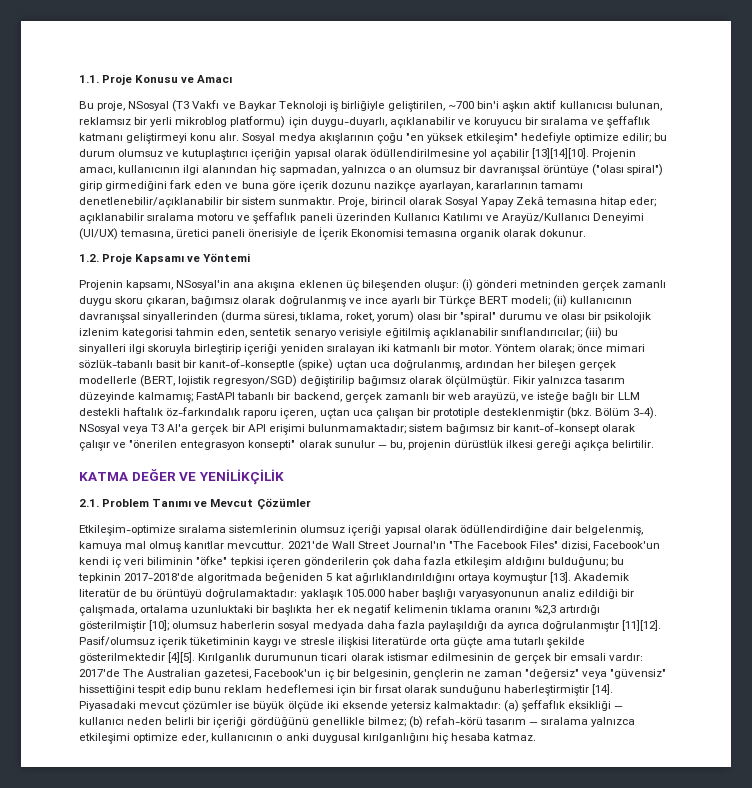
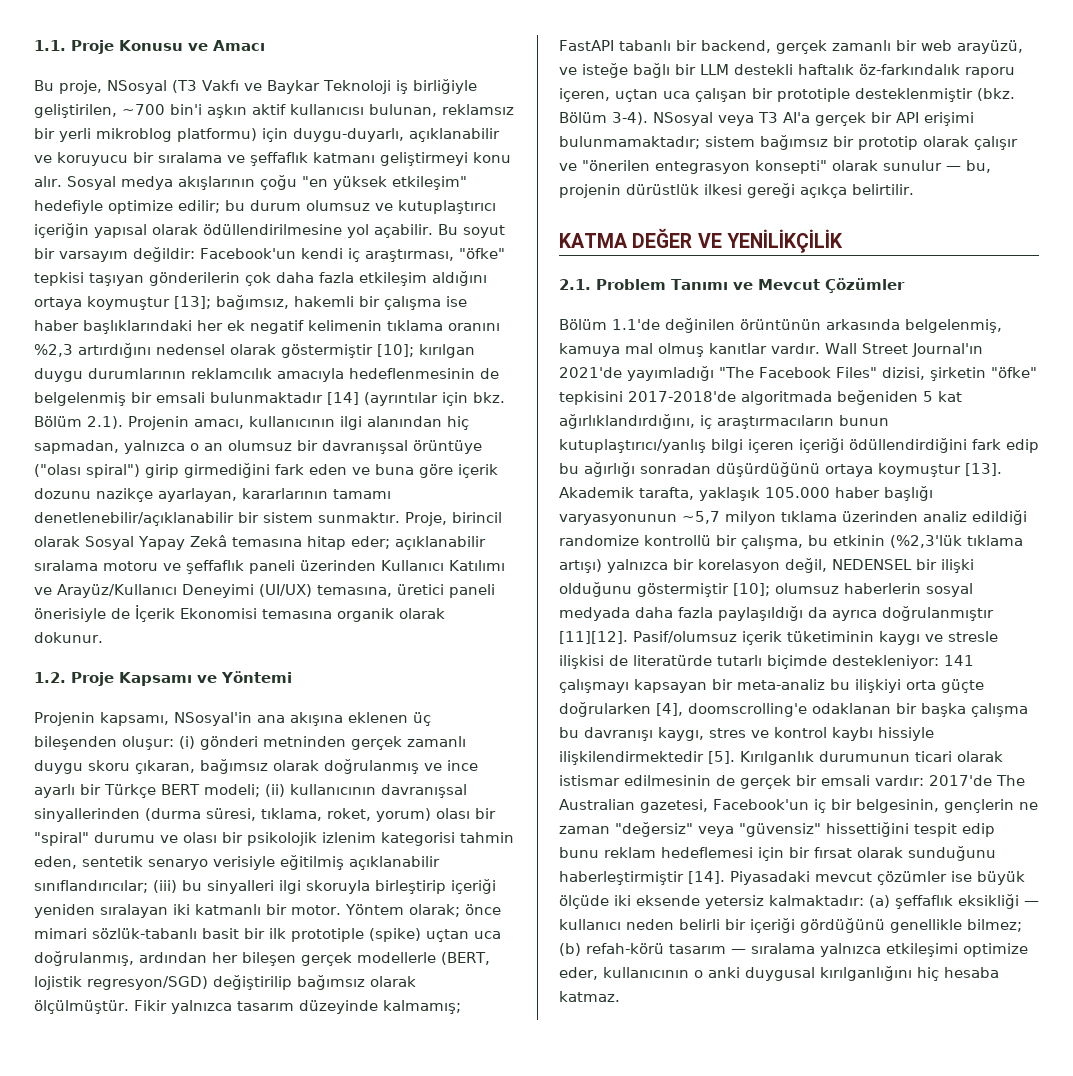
[489,148,590,160] açabilir [13][14][10]. -> [374,224,505,238] [34,247,505,262] [34,271,487,286] [34,295,467,310] [34,320,500,334] [34,343,475,358] [34,368,499,382] [34,392,505,406] [34,416,123,429] açabilir. Bu soyut bir varsayım değildir: Facebook'un kendi iç araştırması, "öfke" tepkisi taşıyan gönderilerin çok daha fazla etkileşim aldığını ortaya koymuştur [13]; bağımsız, hakemli bir çalışma ise haber başlıklarındaki her ek negatif kelimenin tıklama oranını %2,3 artırdığını nedensel olarak göstermiştir [10]; kırılgan duygu durumlarının reklamcılık amacıyla hedeflenmesinin de belgelenmiş bir emsali bulunmaktadır [14] (ayrıntılar için bkz. Bölüm 2.1).
[199,359,296,370] kanıt-of-konseptle -> [269,928,364,942] ilk prototiple
[513,423,601,434] kanıt-of-konsept -> [858,136,918,150] prototip
[79,525,572,536] Etkileşim-optimize sıralama sistemlerinin olumsuz içeriği yapısal olarak ödüllendirdiğine dair -> [559,318,900,333] Bölüm 1.1'de değinilen örüntünün arkasında
[227,541,329,549] mevcuttur. 2021'de -> [771,343,820,354] vardır.
(446, 545) none -> [559,366,714,381] 2021'de yayımladığı
[593,541,661,549] [79,556,625,568] [78,573,121,583] Facebook'un kendi iç veri biliminin "öfke" tepkisi içeren gönderilerin çok daha fazla etkileşim aldığını bulduğunu; bu tepkinin -> [929,367,1037,381] [559,391,623,405] şirketin "öfke" tepkisini
[354,572,630,584] [79,589,298,599] ağırlıklandırıldığını ortaya koymuştur [13]. Akademik literatür de bu örüntüyü doğrulamaktadır: -> [559,414,889,429] [559,438,1039,453] [559,462,1002,477] [559,487,694,500] ağırlıklandırdığını, iç araştırmacıların bunun kutuplaştırıcı/yanlış bilgi içeren içeriği ödüllendirdiğini fark edip bu ağırlığı sonradan düşürdüğünü ortaya koymuştur [13]. Akademik tarafta,
[542,589,635,599] [79,604,601,616] [79,621,146,632] analiz edildiği bir çalışmada, ortalama uzunluktaki bir başlıkta her ek negatif kelimenin tıklama oranını %2,3 artırdığı gösterilmiştir -> [682,510,1027,525] [559,535,1023,549] [559,558,974,573] [559,582,729,597] ~5,7 milyon tıklama üzerinden analiz edildiği randomize kontrollü bir çalışma, bu etkinin (%2,3'lük tıklama artışı) yalnızca bir korelasyon değil, NEDENSEL bir ilişki olduğunu göstermiştir
[371,637,586,648] [79,652,196,663] literatürde orta güçte ama tutarlı şekilde gösterilmektedir [4][5]. -> [609,655,974,669] [559,679,984,693] [559,702,1028,717] [559,727,934,741] [559,751,735,765] de literatürde tutarlı biçimde destekleniyor: 141 çalışmayı kapsayan bir meta-analiz bu ilişkiyi orta güçte doğrularken [4], doomscrolling'e odaklanan bir başka çalışma bu davranışı kaygı, stres ve kontrol kaybı hissiyle ilişkilendirmektedir [5].

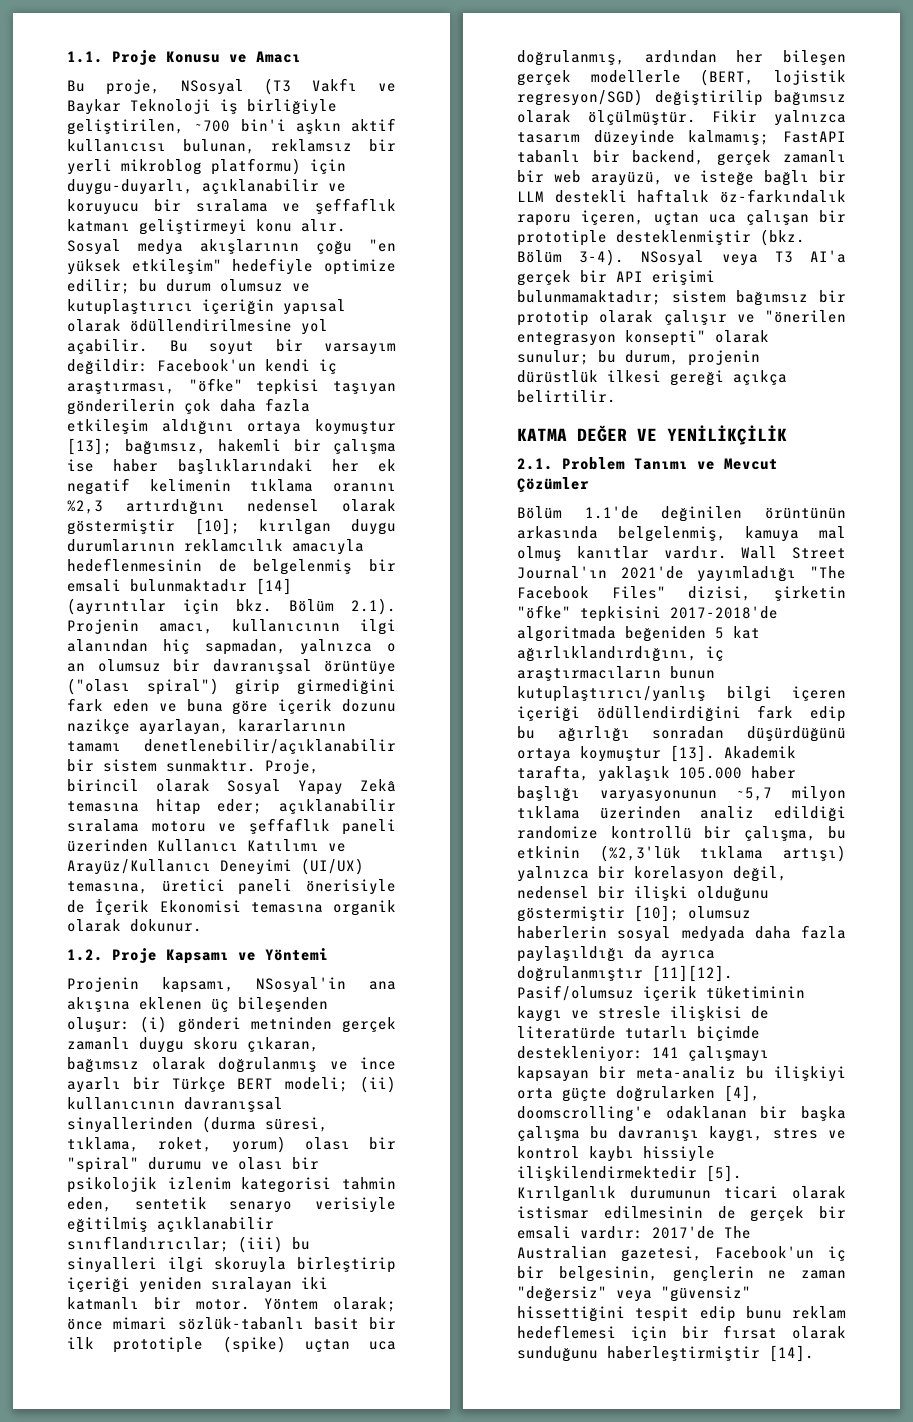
[883,160,991,173] sunulur — bu, -> [517,350,679,365] sunulur; bu durum,
[832,559,912,570] NEDENSEL -> [517,886,589,899] nedensel
[730,871,1025,885] [559,894,1039,909] [559,918,1022,933] [559,943,1028,957] [559,966,999,981] [559,991,620,1002] Piyasadaki mevcut çözümler ise büyük ölçüde iki eksende yetersiz kalmaktadır: (a) şeffaflık eksikliği — kullanıcı neden belirli bir içeriği gördüğünü genellikle bilmez; (b) refah-körü tasarım — sıralama yalnızca etkileşimi optimize eder, kullanıcının o anki duygusal kırılganlığını hiç hesaba katmaz. -> (814, 1353) none

